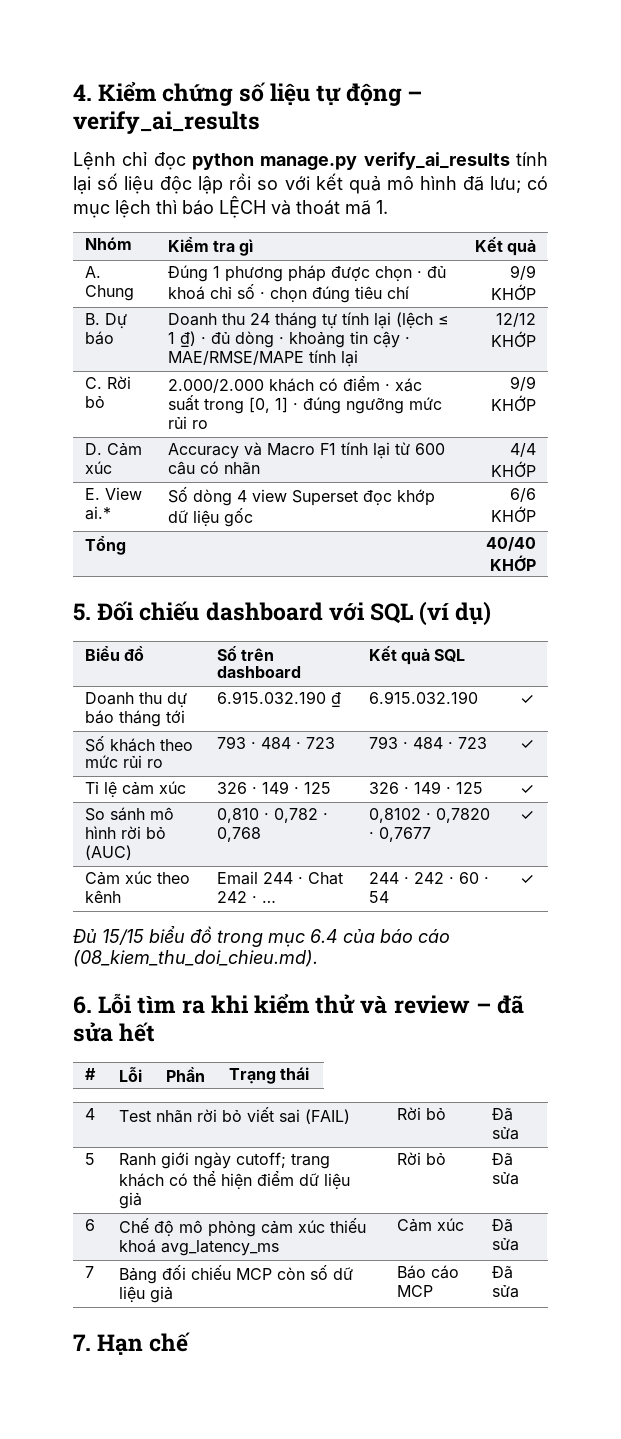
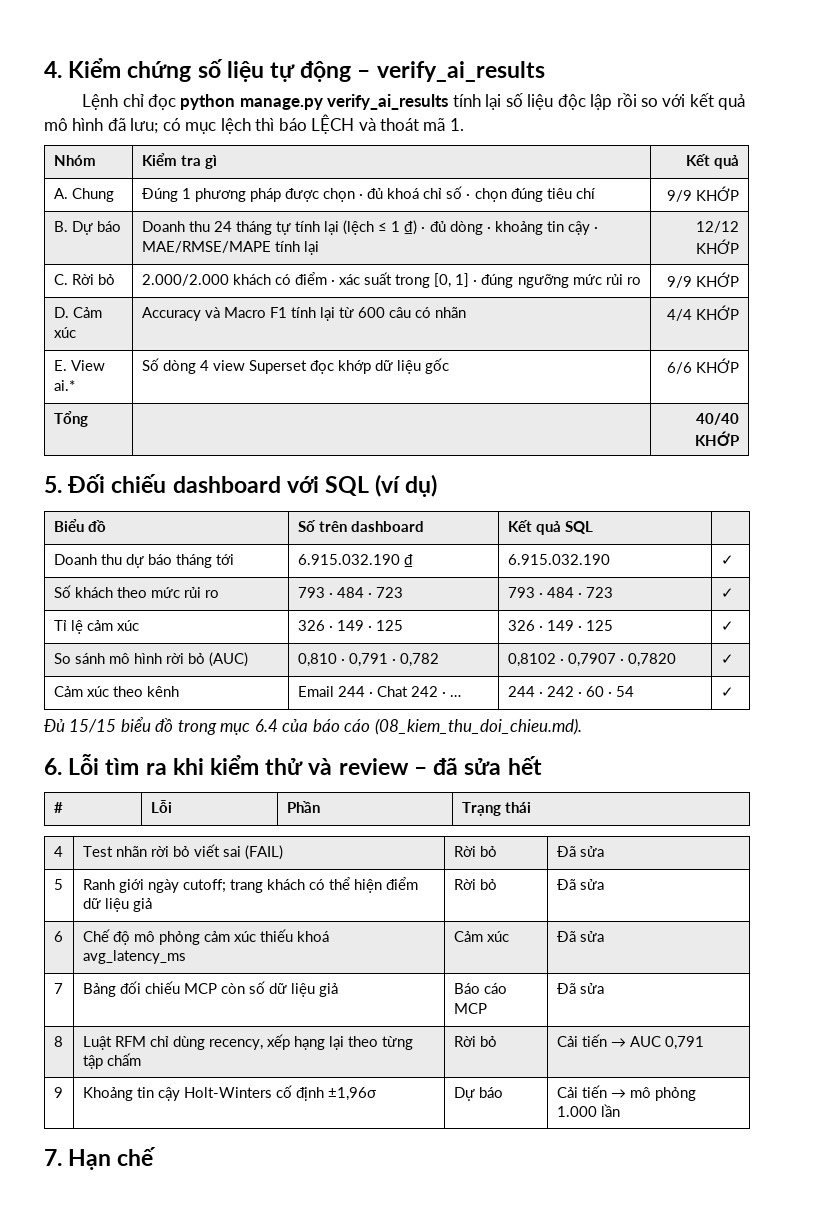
(269, 816) none -> [349,653,397,667] 0,791 ·
[322,813,328,820] [216,827,261,842] · 0,768 -> (440, 660) none
(431, 816) none -> [568,653,625,667] 0,7907 ·
[368,827,431,842] · 0,7677 -> (677, 660) none
(519, 1291) none -> [53,1036,63,1047] [82,1034,414,1050] [82,1053,141,1069] [453,1036,497,1047] [556,1034,705,1050] [53,1087,63,1098] [82,1085,377,1101] [453,1087,503,1101] [556,1085,697,1101] [556,1104,620,1117] // 8 | Luật RFM chỉ dùng recency, xếp hạng lại theo từng tập chấm | Rời bỏ | Cải tiến → AUC 0,791 // 9 | Khoảng tin cậy Holt-Winters cố định ±1,96σ | Dự báo | Cải tiến → mô phỏng 1.000 lần

